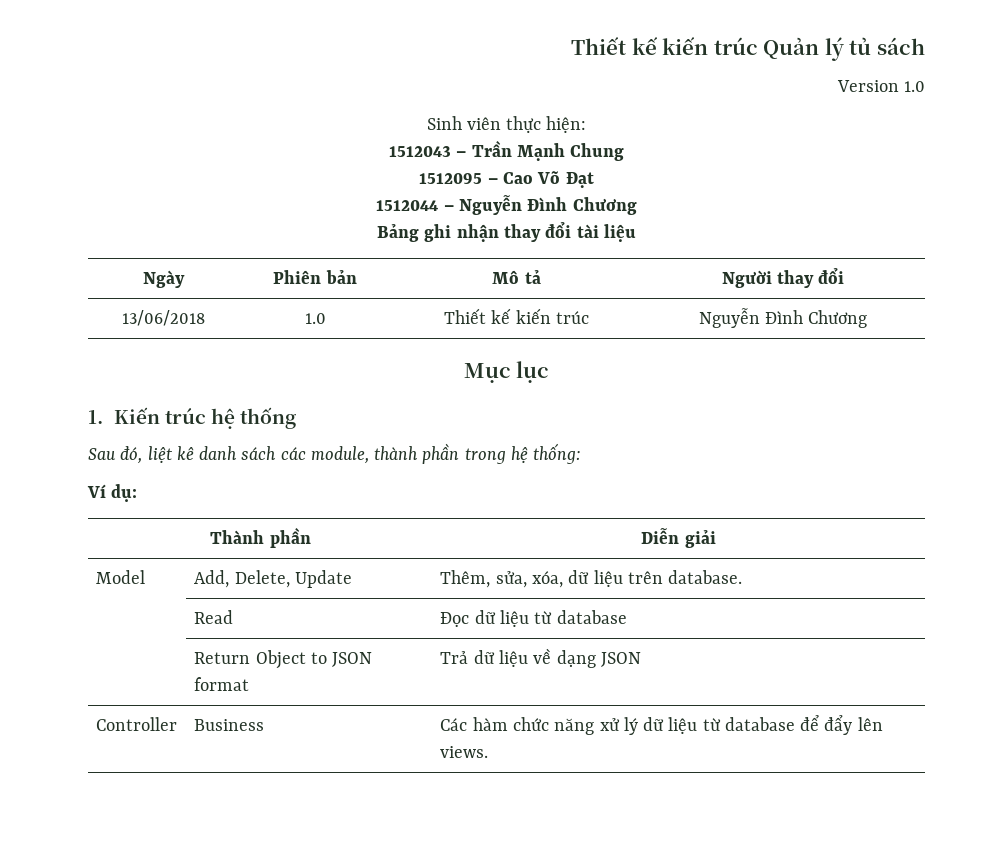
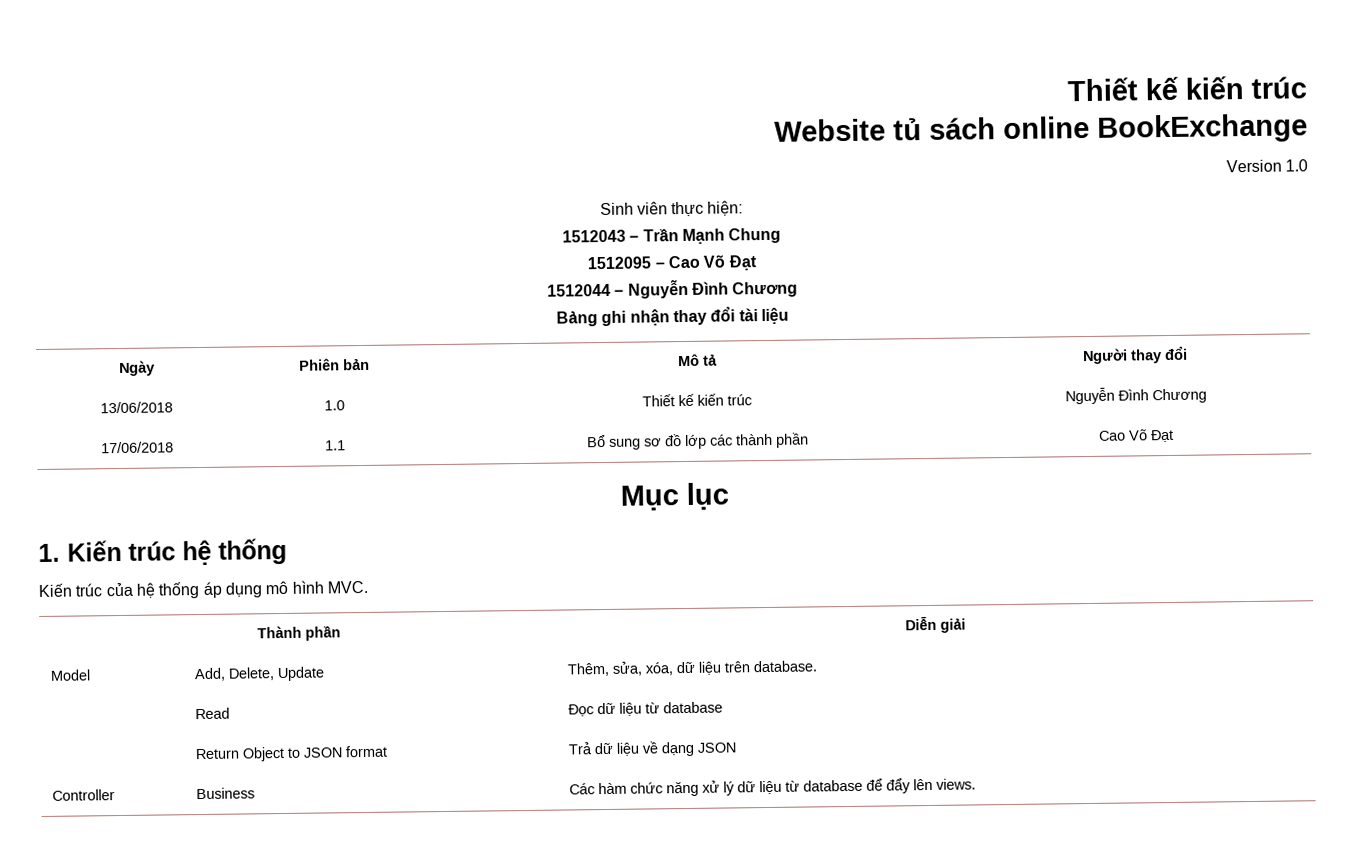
[571,37,844,61] Thiết kế kiến trúc Quản lý -> [1067,76,1307,102] [774,118,886,142] Thiết kế kiến trúc // Website
(925, 46) none -> [1003,113,1308,144] online BookExchange
(868, 319) none -> [101,441,174,454] [325,440,346,451] [587,432,809,450] [1099,429,1174,443] // 17/06/2018 | 1.1 | Bổ sung sơ đồ lớp các thành phần | Cao Võ Đạt
[88,443,582,464] [87,484,138,502] Sau đó, liệt kê danh sách các module, thành phần trong hệ thống: // Ví dụ: -> [38,580,368,599] Kiến trúc của hệ thống áp dụng mô hình MVC.

